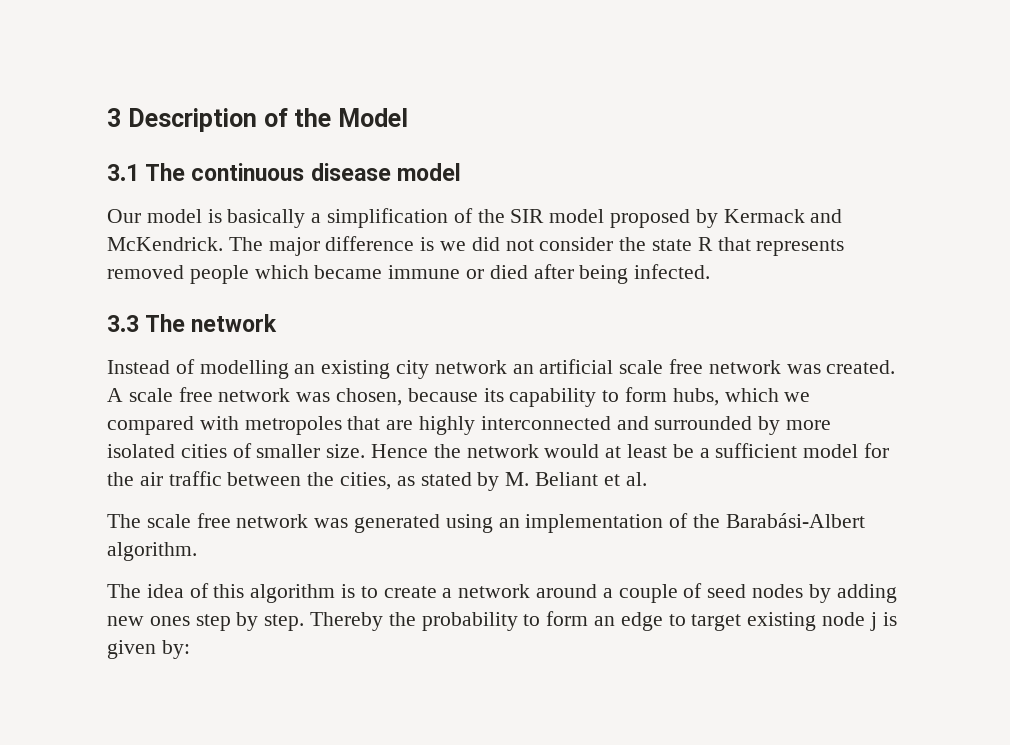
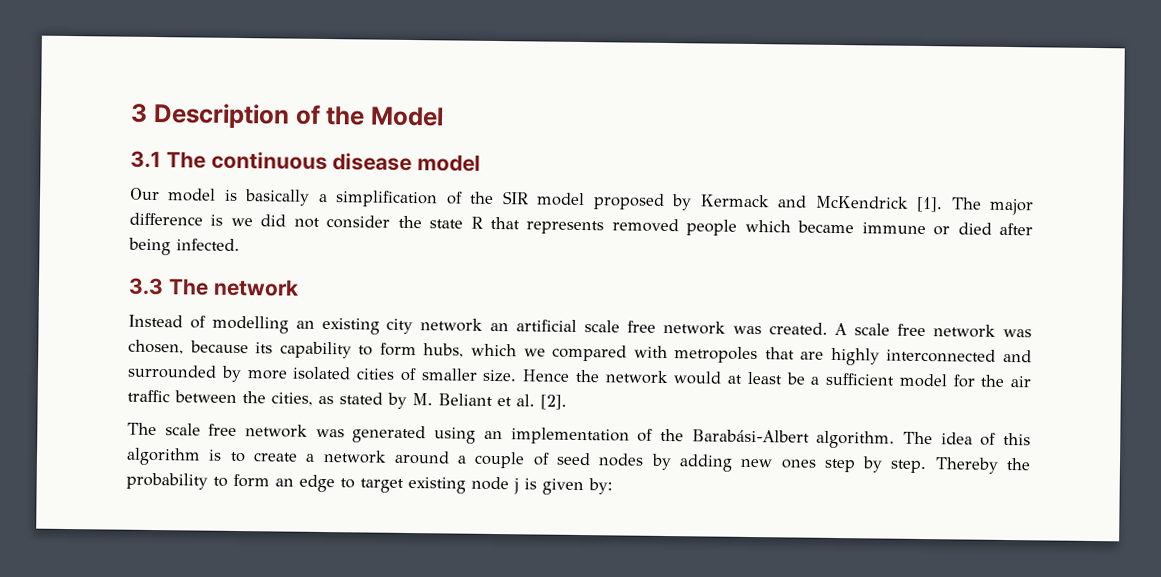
[107,237,223,251] McKendrick. -> [814,195,944,213] McKendrick [1].
(647, 479) none -> [540,394,567,410] [2].
(197, 551) // -> (896, 439) none

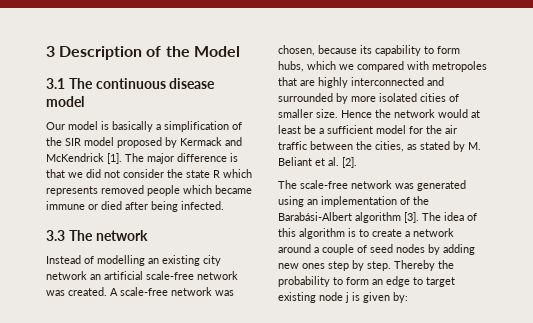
(224, 220) none -> [46,169,65,178] that
[490,216,521,230] that -> [223,169,252,178] which
[584,320,656,333] scale free -> [146,271,194,280] scale-free
[854,323,927,337] scale free -> [120,287,168,296] scale-free
[164,423,238,436] scale free -> [300,180,348,189] scale-free
[816,430,896,449] algorithm. -> [355,212,419,223] algorithm [3].

